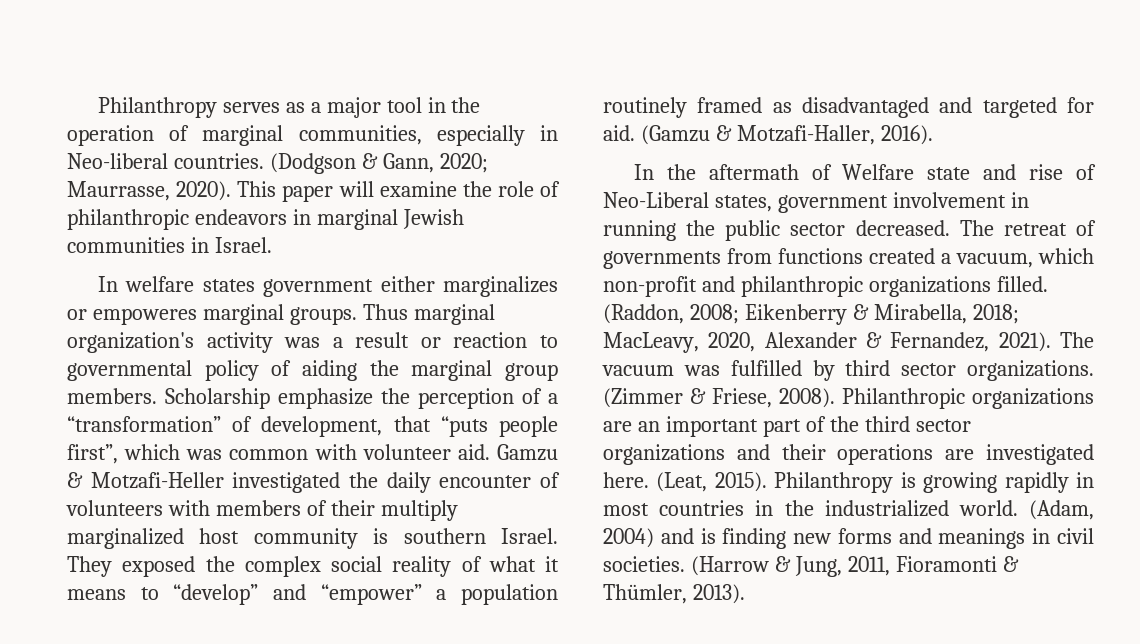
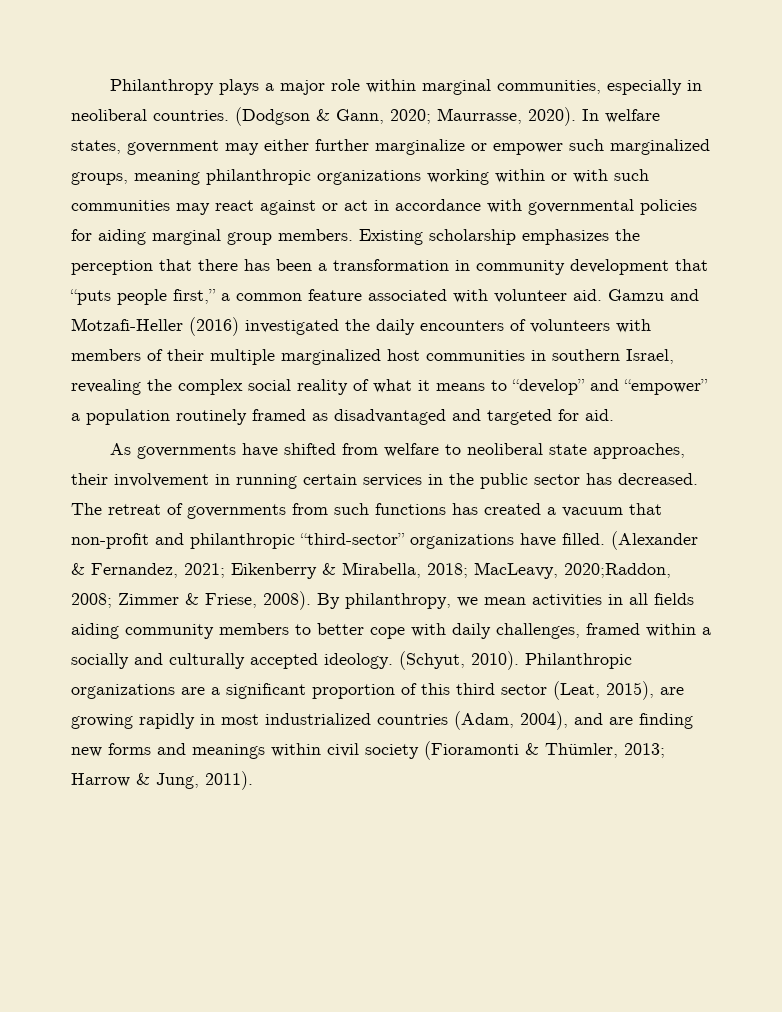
[97,97,481,118] [67,125,190,146] Philanthropy serves as a major tool in the operation of -> [109,79,416,95] Philanthropy plays a major role within
[67,153,168,169] Neo-liberal -> [71,109,147,121] neoliberal
[237,181,560,202] [67,209,464,230] [67,237,272,253] [97,276,558,297] [67,304,495,325] [67,332,558,353] [67,360,558,381] [67,388,558,409] [67,416,558,437] [67,444,309,464] This paper will examine the role of philanthropic endeavors in marginal Jewish communities in Israel. // In welfare states government either marginalizes or empoweres marginal groups. Thus marginal organization's activity was a result or reaction to governmental policy of aiding the marginal group members. Scholarship emphasize the perception of a “transformation” of development, that “puts people first”, which was common -> [582,109,660,123] [71,139,710,155] [71,169,649,185] [71,199,697,215] [71,229,640,245] [71,259,708,275] [70,289,447,305] In welfare states, government may either further marginalize or empower such marginalized groups, meaning philanthropic organizations working within or with such communities may react against or act in accordance with governmental policies for aiding marginal group members. Existing scholarship emphasizes the perception that there has been a transformation in community development that “puts people first,” a common feature associated
[67,472,224,489] & Motzafi-Heller -> [670,289,699,301] [71,317,239,336] and Motzafi-Heller (2016)
[439,475,532,488] encounter -> [420,320,504,331] encounters
[380,500,458,521] multiply -> [210,349,275,365] multiple
[253,528,558,549] [67,556,196,577] community is southern Israel. They exposed -> [426,349,674,364] [71,379,141,395] communities in southern Israel, revealing
[640,125,933,145] [633,164,1096,180] [603,192,1029,213] [603,220,676,241] (Gamzu & Motzafi-Haller, 2016). // In the aftermath of Welfare state and rise of Neo-Liberal states, government involvement in running -> [109,443,685,459] [71,473,443,489] // As governments have shifted from welfare to neoliberal state approaches, their involvement in running certain services in
(846, 229) none -> [586,473,612,485] has
[778,248,1094,268] [603,276,1048,297] [603,304,739,324] functions created a vacuum, which non-profit and philanthropic organizations filled. (Raddon, 2008; -> [334,503,662,517] [71,531,698,550] [71,563,225,578] such functions has created a vacuum that non-profit and philanthropic “third-sector” organizations have filled. (Alexander & Fernandez, 2021;
[708,332,1094,352] [602,360,1094,381] [603,388,1094,409] [603,416,971,437] [603,444,1094,465] [603,472,1094,493] [603,500,1094,520] [603,528,716,548] 2020, Alexander & Fernandez, 2021). The vacuum was fulfilled by third sector organizations. (Zimmer & Friese, 2008). Philanthropic organizations are an important part of the third sector organizations and their operations are investigated here. (Leat, 2015). Philanthropy is growing rapidly in most countries in the industrialized world. (Adam, 2004) and is -> [564,563,671,578] [71,591,694,610] [71,623,711,639] [71,651,632,670] [71,681,684,700] [71,711,633,730] 2020;Raddon, 2008; Zimmer & Friese, 2008). By philanthropy, we mean activities in all fields aiding community members to better cope with daily challenges, framed within a socially and culturally accepted ideology. (Schyut, 2010). Philanthropic organizations are a significant proportion of this third sector (Leat, 2015), are growing rapidly in most industrialized countries (Adam, 2004), and are
[1032,528,1094,544] [603,556,1019,577] [603,584,745,604] in civil societies. (Harrow & Jung, 2011, Fioramonti & Thümler, 2013). -> [271,741,665,760] [71,771,253,790] within civil society (Fioramonti & Thümler, 2013; Harrow & Jung, 2011).

